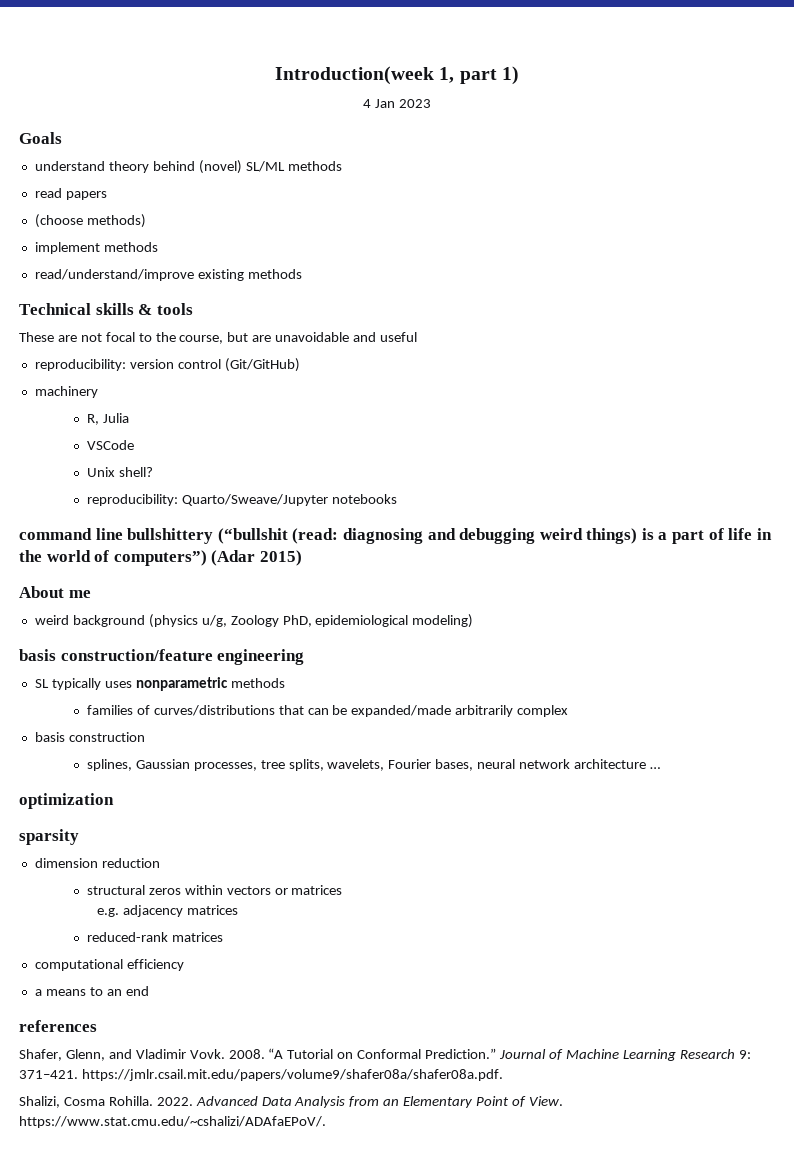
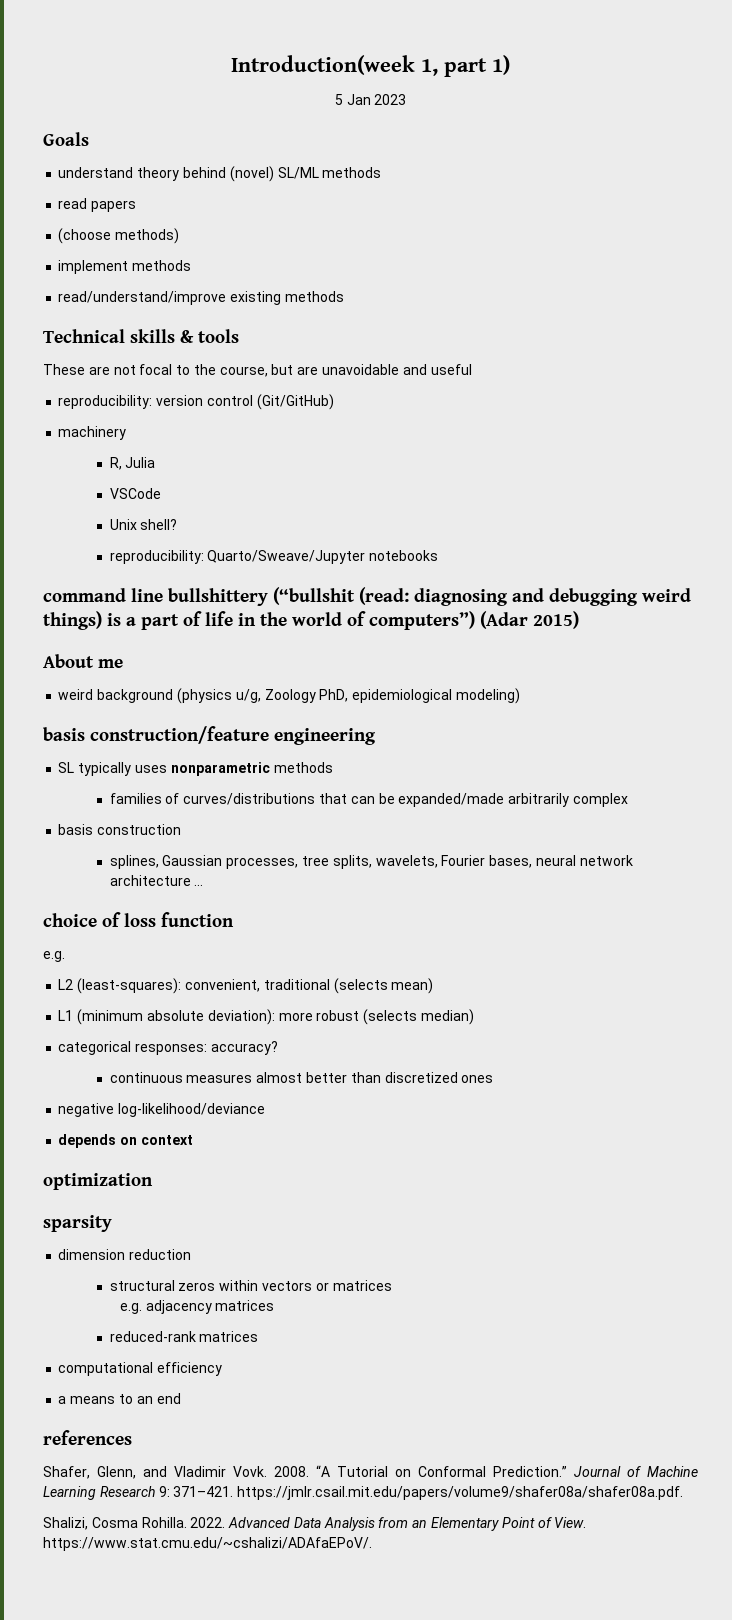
[363,99,372,108] 4 -> [334,94,343,105] 5
(660, 768) none -> [43,912,234,927] [43,951,65,962] [58,978,434,994] [58,1009,474,1025] [58,1041,278,1055] [109,1072,494,1083] [58,1103,266,1117] [58,1134,193,1148] // choice of loss function // e.g. // L2 (least-squares): convenient, traditional (selects mean) // L1 (minimum absolute deviation): more robust (selects median) // categorical responses: accuracy? // continuous measures almost better than discretized ones // negative log-likelihood/deviance // depends on context

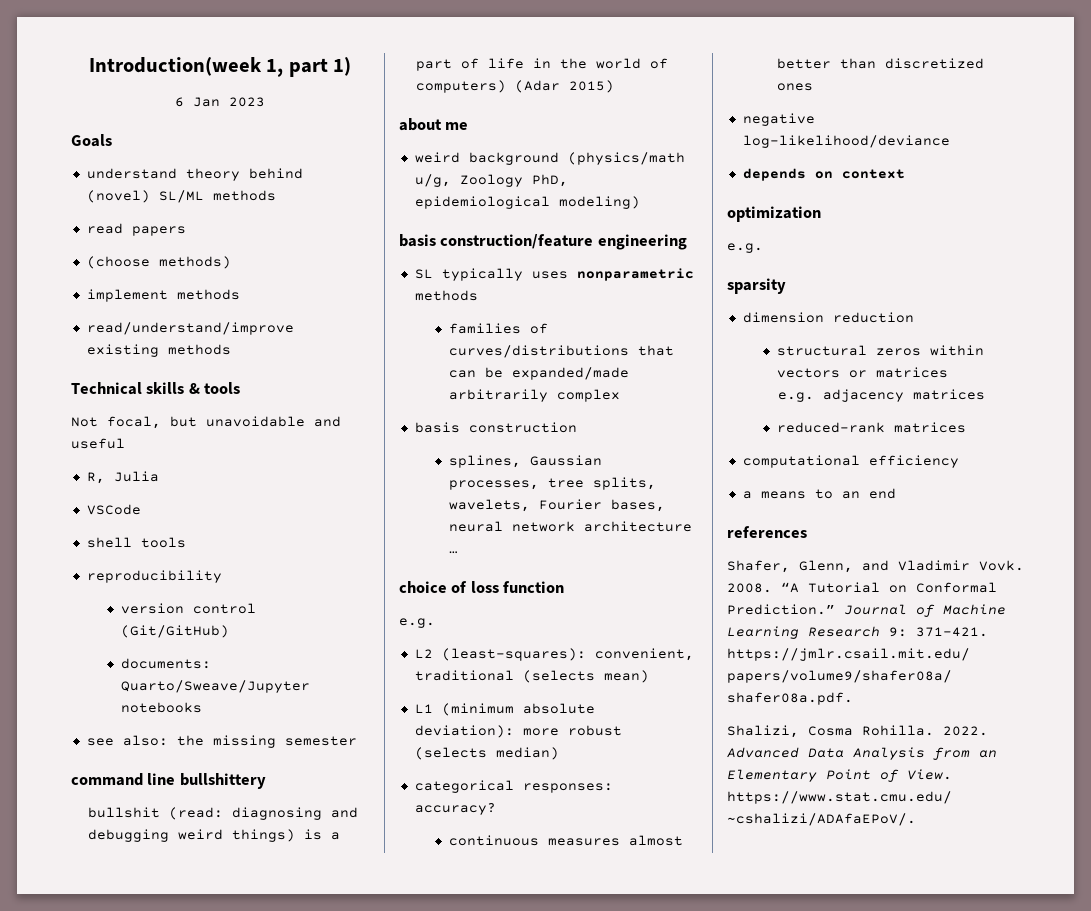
[334,94,343,105] 5 -> [175,97,184,107] 6
[43,364,472,377] [58,394,334,410] [58,426,127,440] [109,457,156,470] [109,488,161,499] [109,519,178,530] [109,550,439,564] These are not focal to the course, but are unavoidable and useful // reproducibility: version control (Git/GitHub) // machinery // R, Julia // VSCode // Unix shell? // reproducibility: Quarto/Sweave/Jupyter notebooks -> [71,416,341,429] [71,438,125,449] [86,471,159,484] [86,504,141,515] [86,537,186,548] [86,570,222,583] [121,603,257,614] [121,625,230,638] [121,658,212,669] [121,680,311,693] [121,702,203,713] [86,735,357,748] Not focal, but unavoidable and useful // R, Julia // VSCode // shell tools // reproducibility // version control (Git/GitHub) // documents: Quarto/Sweave/Jupyter notebooks // see also: the missing semester
[273,587,355,605] (“bullshit -> [88,807,161,818] // bullshit
[369,611,475,630] computers”) -> [416,80,507,93] computers)
[43,654,94,668] About -> [399,118,442,131] about
[176,688,232,704] (physics -> [567,152,685,165] (physics/math
(153, 1181) none -> [727,243,763,253] // e.g.

